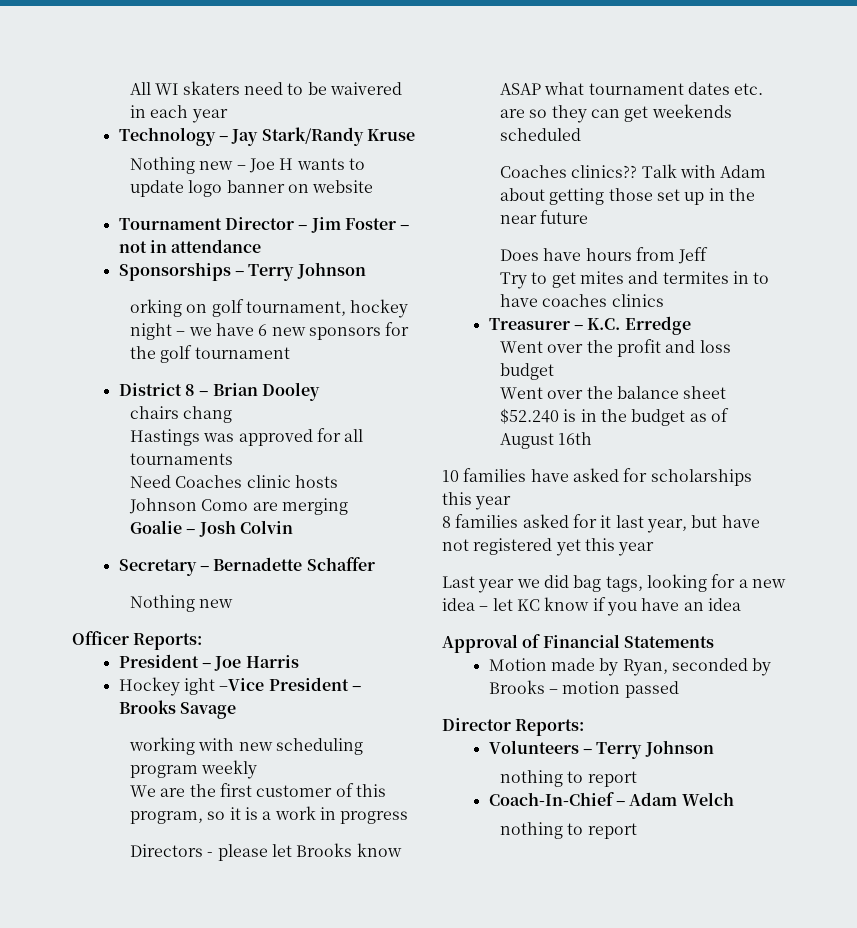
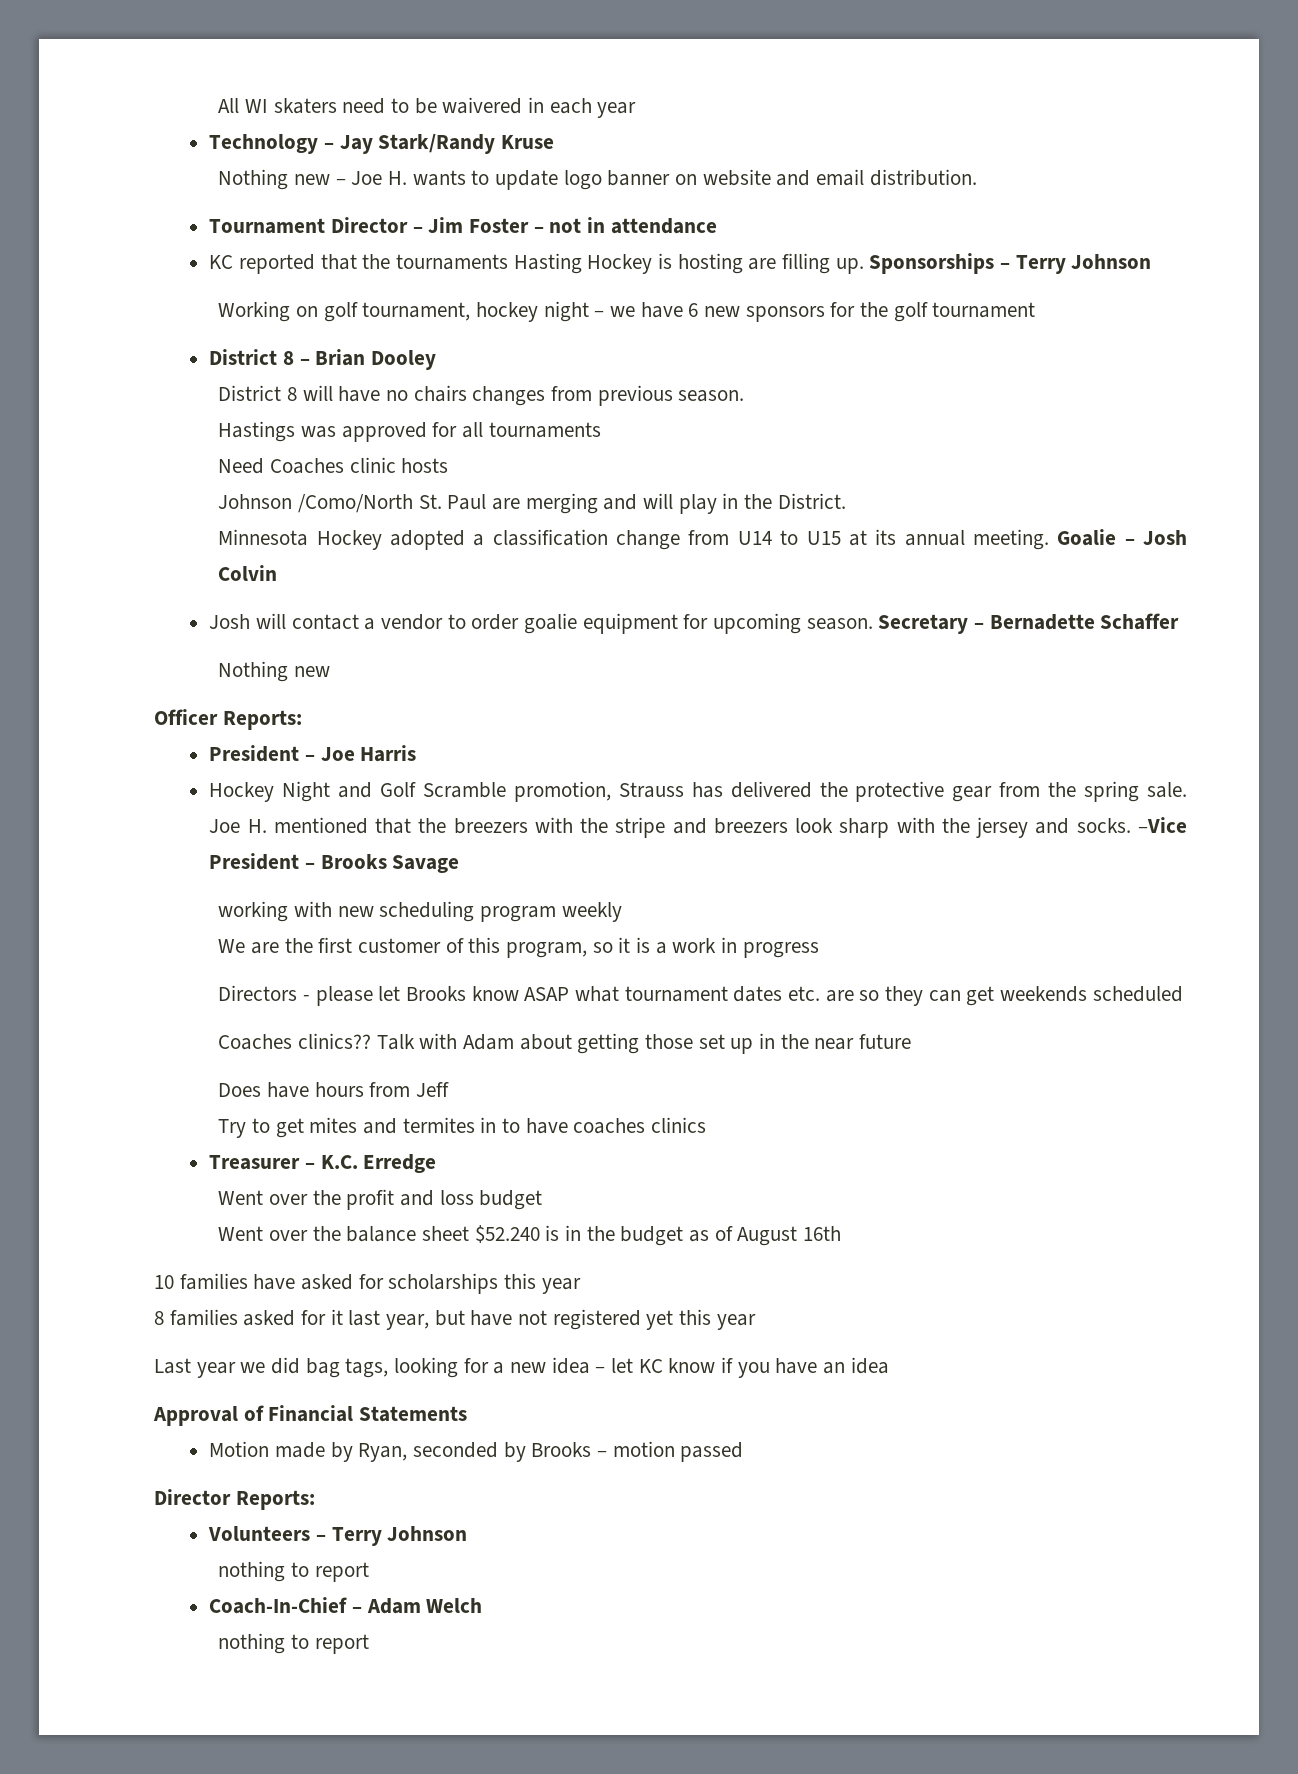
[279,158,294,170] H -> [387,171,407,185] H.
(374, 186) none -> [776,169,977,186] and email distribution.
(262, 246) none -> [209,253,864,274] KC reported that the tournaments Hasting Hockey is hosting are filling up.
[130,299,183,317] orking -> [218,301,291,322] Working
[130,406,233,423] chairs chang -> [218,385,745,406] District 8 will have no chairs changes from previous season.
[201,499,249,511] Como -> [297,494,487,513] /Como/North St. Paul
[130,520,294,537] // Goalie – Josh Colvin // -> [603,493,846,514] [218,529,1188,550] [218,565,278,581] [209,613,873,634] and will play in the District. // Minnesota Hockey adopted a classification change from U14 to U15 at its annual meeting. Goalie – Josh Colvin // Josh will contact a vendor to order goalie equipment for upcoming season.
[183,678,215,695] ight -> [282,781,1187,802] [209,817,1131,838] Night and Golf Scramble promotion, Strauss has delivered the protective gear from the spring sale. Joe H. mentioned that the breezers with the stripe and breezers look sharp with the jersey and socks.

